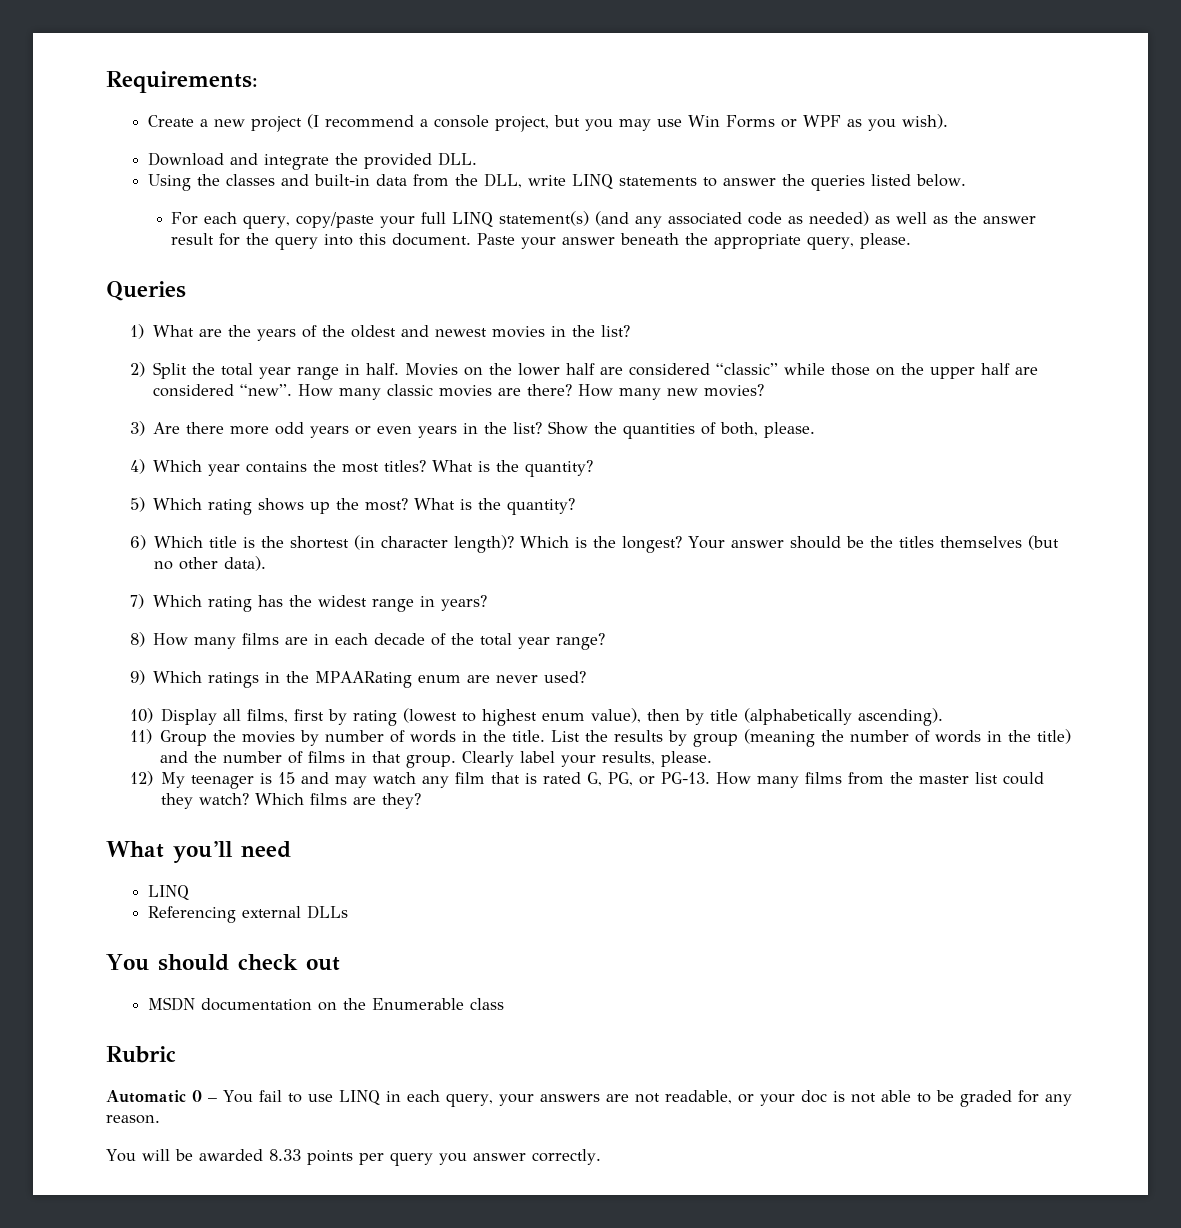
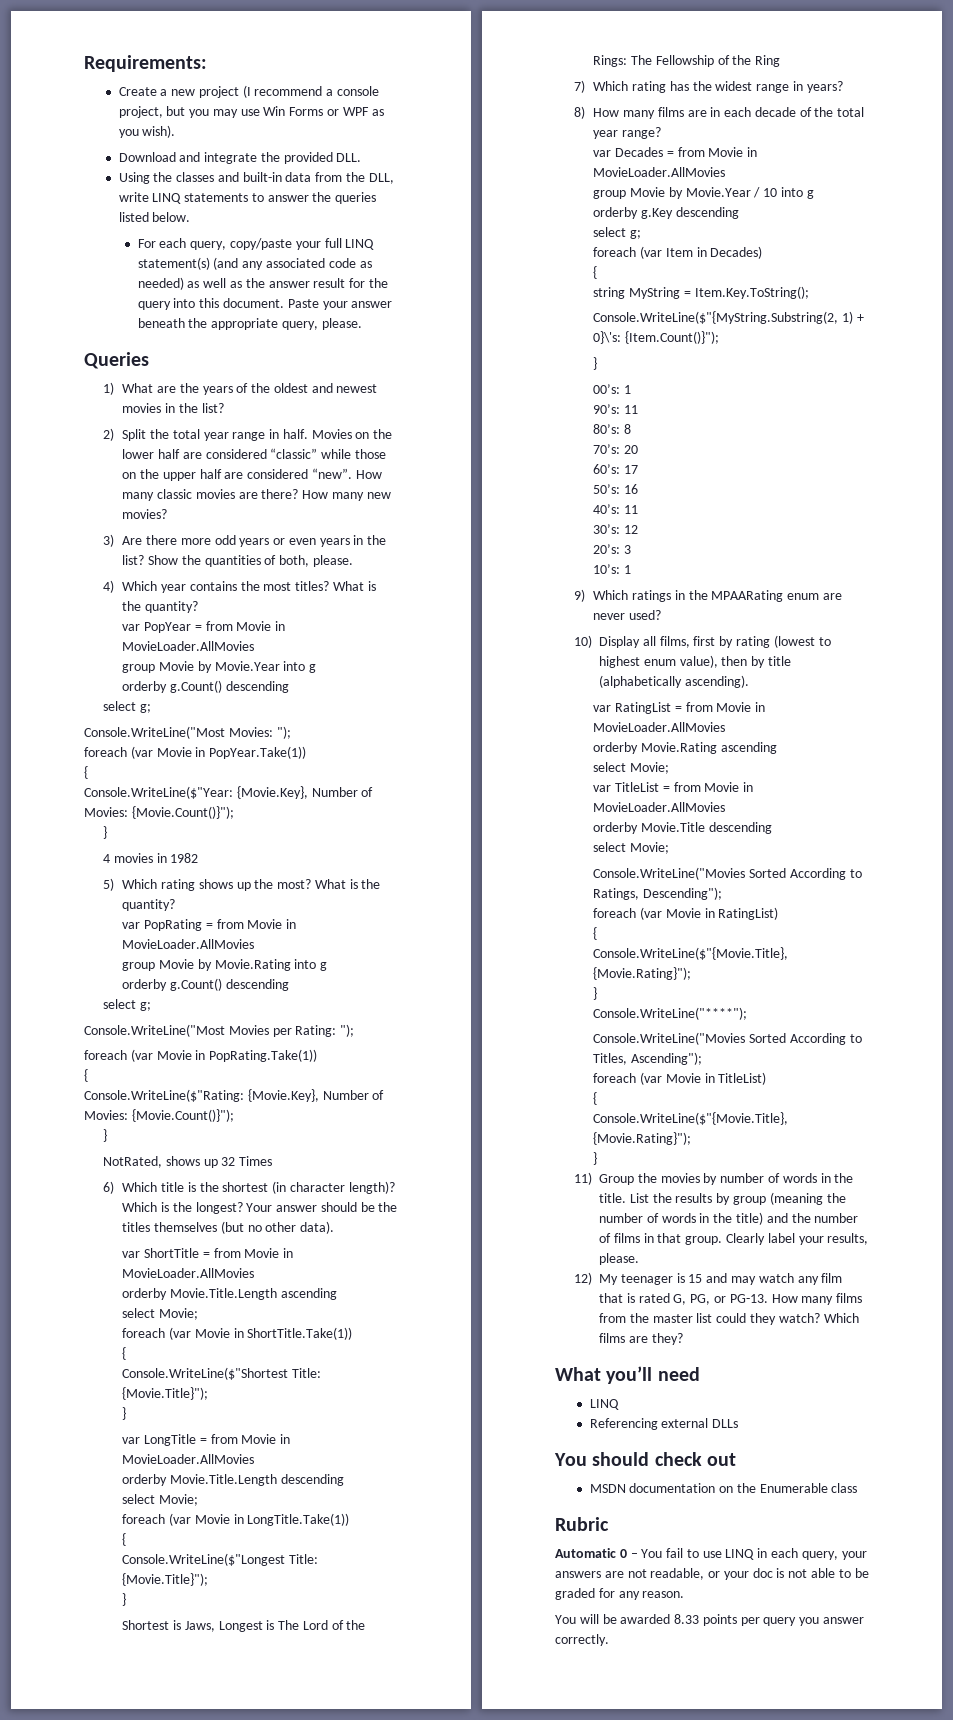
(594, 468) none -> [122,621,286,633] [122,641,255,651] [122,661,317,673] [122,680,289,693] [103,701,151,713] [84,726,291,739] [84,746,307,759] [84,766,88,779] [84,786,374,799] [84,806,234,819] [103,826,108,839] [103,853,199,863] // var PopYear = from Movie in MovieLoader.AllMovies // group Movie by Movie.Year into g // orderby g.Count() descending // select g; // Console.WriteLine("Most Movies: "); // foreach (var Movie in PopYear.Take(1)) // { // Console.WriteLine($"Year: {Movie.Key}, Number of Movies: {Movie.Count()}"); // } // 4 movies in 1982
(576, 506) none -> [122,919,297,931] [122,939,255,949] [122,959,328,971] [122,978,289,991] [103,999,151,1011] [84,1024,355,1037] [84,1049,318,1062] [84,1069,88,1082] [84,1089,385,1102] [84,1109,234,1122] [103,1129,108,1142] [103,1156,273,1168] // var PopRating = from Movie in MovieLoader.AllMovies // group Movie by Movie.Rating into g // orderby g.Count() descending // select g; // Console.WriteLine("Most Movies per Rating: "); // foreach (var Movie in PopRating.Take(1)) // { // Console.WriteLine($"Rating: {Movie.Key}, Number of Movies: {Movie.Count()}"); // } // NotRated, shows up 32 Times
(266, 563) none -> [122,1248,294,1258] [122,1268,255,1278] [122,1288,337,1300] [122,1308,199,1320] [122,1327,353,1340] [122,1347,127,1360] [122,1367,322,1380] [122,1387,209,1400] [122,1407,127,1420] [122,1434,291,1446] [122,1454,255,1464] [122,1474,344,1486] [122,1494,199,1506] [122,1513,350,1526] [122,1533,127,1546] [122,1553,319,1566] [122,1573,209,1586] [122,1593,127,1606] [122,1620,366,1632] [593,55,781,67] // var ShortTitle = from Movie in MovieLoader.AllMovies // orderby Movie.Title.Length ascending // select Movie; // foreach (var Movie in ShortTitle.Take(1)) // { // Console.WriteLine($"Shortest Title: {Movie.Title}"); // } // var LongTitle = from Movie in MovieLoader.AllMovies // orderby Movie.Title.Length descending // select Movie; // foreach (var Movie in LongTitle.Take(1)) // { // Console.WriteLine($"Longest Title: {Movie.Title}"); // } // Shortest is Jaws, Longest is The Lord of the Rings: The Fellowship of the Ring
(606, 641) none -> [593,147,758,157] [593,167,726,177] [593,187,814,199] [593,207,739,219] [593,227,642,239] [593,246,763,259] [593,266,598,279] [593,286,809,299] [593,311,864,324] [593,331,720,344] [593,357,598,370] [593,384,632,394] [593,404,639,414] [593,424,632,434] [593,444,639,454] [593,464,639,474] [593,484,639,494] [593,504,639,514] [593,524,639,534] [593,544,632,554] [593,564,632,574] // var Decades = from Movie in MovieLoader.AllMovies // group Movie by Movie.Year / 10 into g // orderby g.Key descending // select g; // foreach (var Item in Decades) // { // string MyString = Item.Key.ToString(); // Console.WriteLine($"{MyString.Substring(2, 1) + 0}\'s: {Item.Count()}"); // } // 00’s: 1 // 90’s: 11 // 80’s: 8 // 70’s: 20 // 60’s: 17 // 50’s: 16 // 40’s: 11 // 30’s: 12 // 20’s: 3 // 10’s: 1
(943, 717) none -> [593,702,766,714] [593,722,726,732] [593,742,777,754] [593,762,670,774] [593,782,754,792] [593,802,726,812] [593,822,772,834] [593,842,670,854] [593,867,862,880] [593,887,723,900] [593,907,779,920] [593,927,598,940] [593,947,789,960] [593,967,692,980] [593,987,598,1000] [593,1007,748,1020] [593,1032,862,1045] [593,1052,703,1065] [593,1072,767,1085] [593,1092,598,1105] [593,1112,789,1125] [593,1132,692,1145] [593,1152,598,1165] // var RatingList = from Movie in MovieLoader.AllMovies // orderby Movie.Rating ascending // select Movie; // var TitleList = from Movie in MovieLoader.AllMovies // orderby Movie.Title descending // select Movie; // Console.WriteLine("Movies Sorted According to Ratings, Descending"); // foreach (var Movie in RatingList) // { // Console.WriteLine($"{Movie.Title}, {Movie.Rating}"); // } // Console.WriteLine("****"); // Console.WriteLine("Movies Sorted According to Titles, Ascending"); // foreach (var Movie in TitleList) // { // Console.WriteLine($"{Movie.Title}, {Movie.Rating}"); // }

